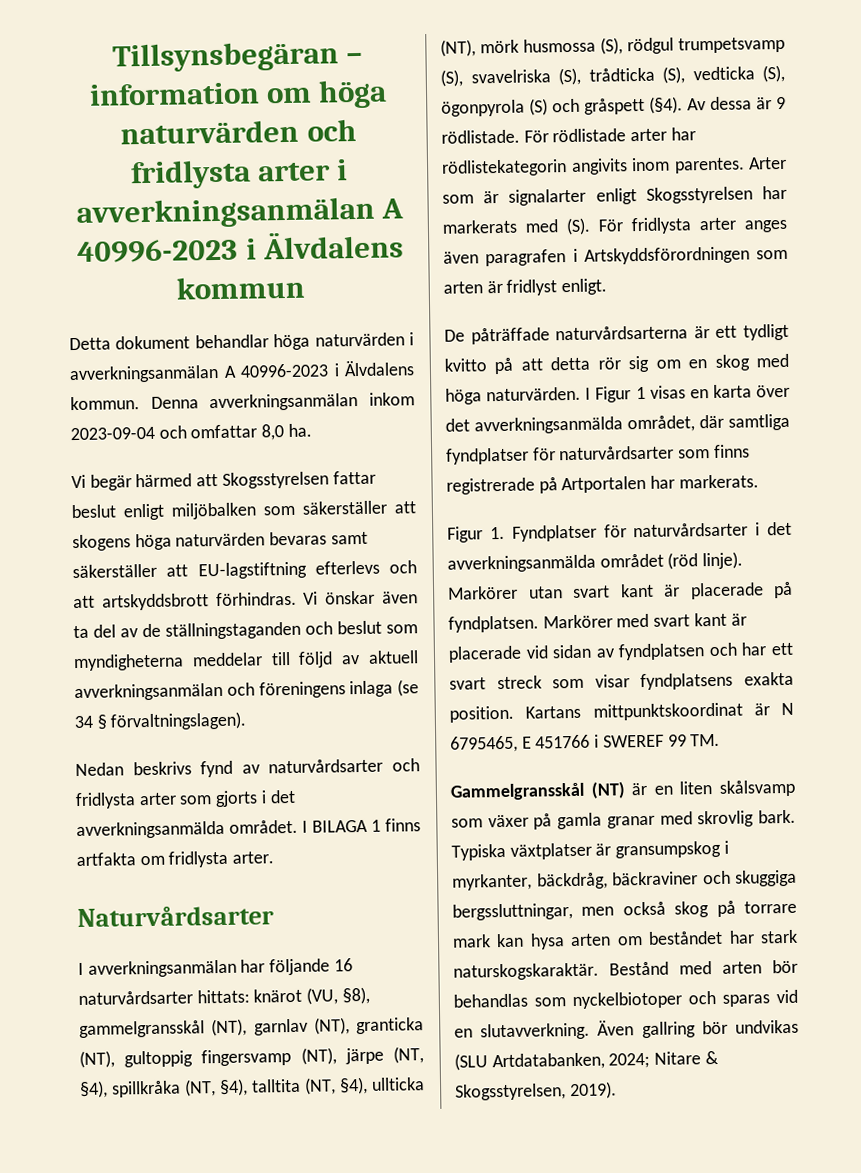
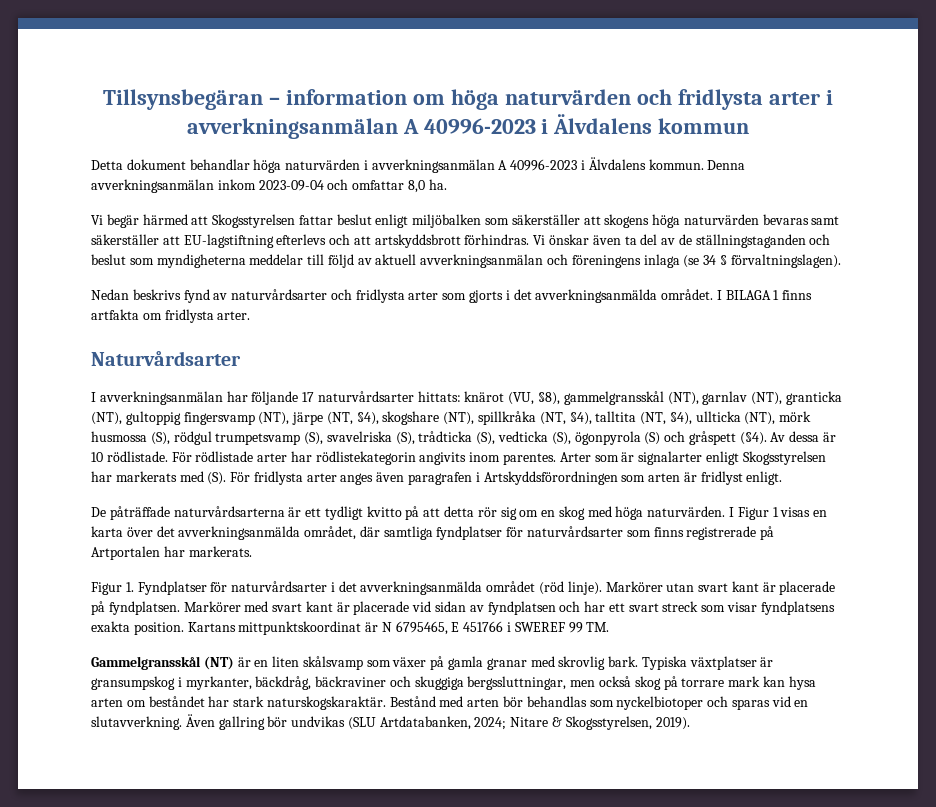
[333,958,353,972] 16 -> [302,392,315,402] 17
(108, 1089) none -> [382,411,475,425] skogshare (NT),
[776,96,786,110] 9 -> [91,452,103,462] 10

